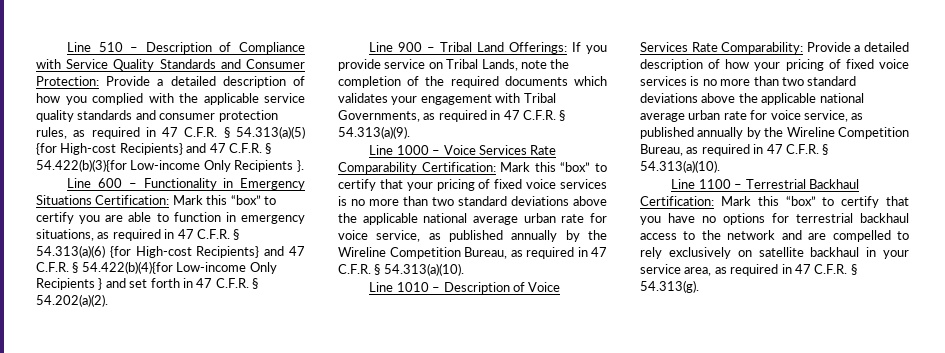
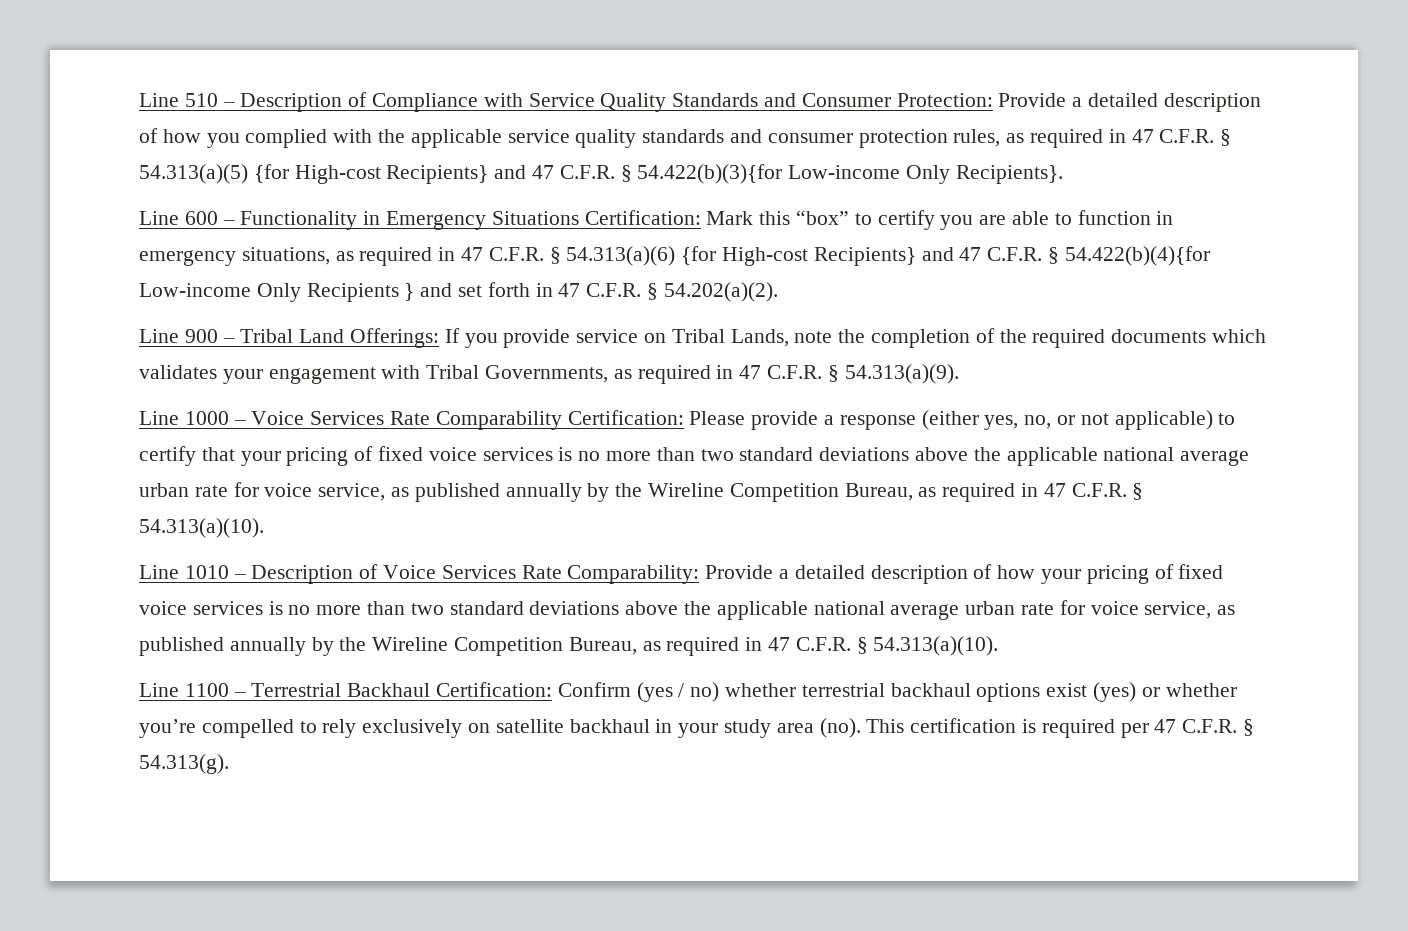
[234,160,304,172] Recipients }. -> [955,165,1063,184] Recipients}.
[500,162,591,172] Mark this “box” -> [689,410,1213,430] Please provide a response (either yes, no, or not applicable)
[720,196,909,208] [640,213,909,225] [640,230,827,240] Mark this “box” to certify that you have no options for terrestrial backhaul access to the network and are -> [557,682,1237,702] [139,719,196,738] Confirm (yes / no) whether terrestrial backhaul options exist (yes) or whether you’re
[640,264,792,276] service area, as required in -> [724,718,1149,738] study area (no). This certification is required per

